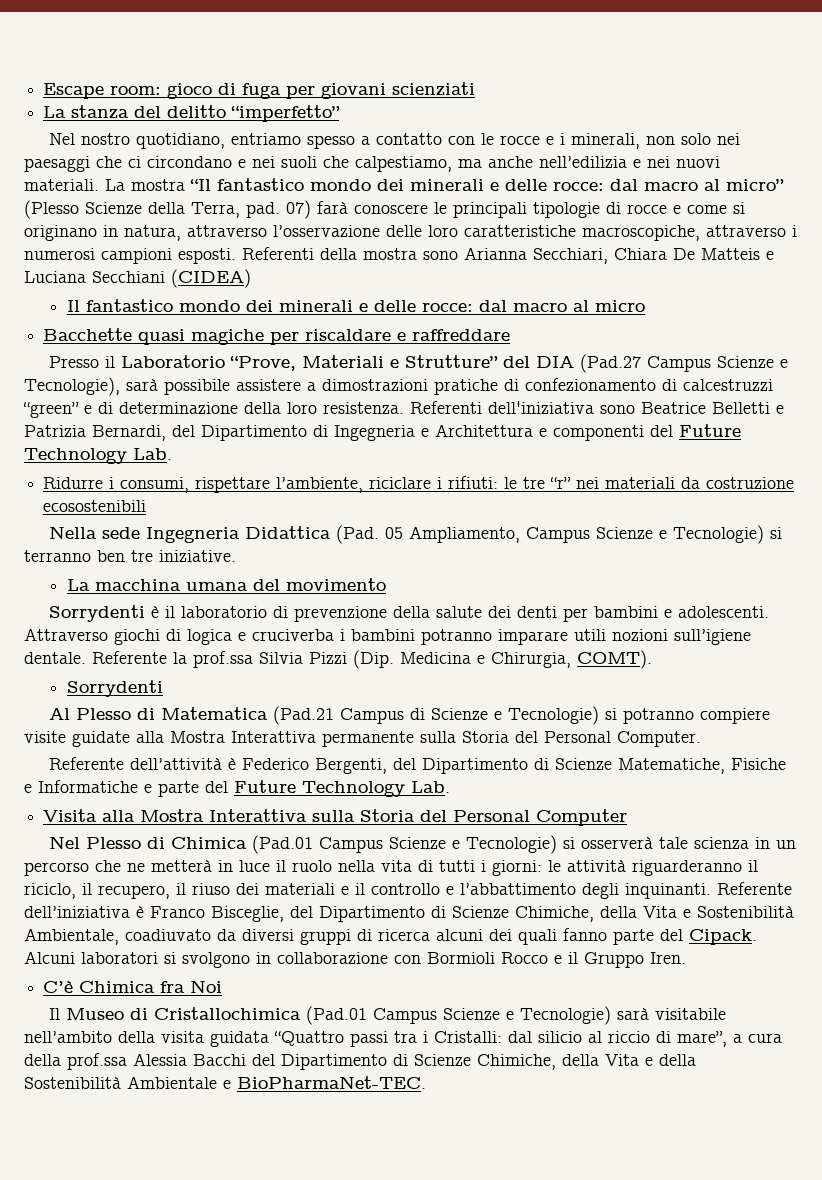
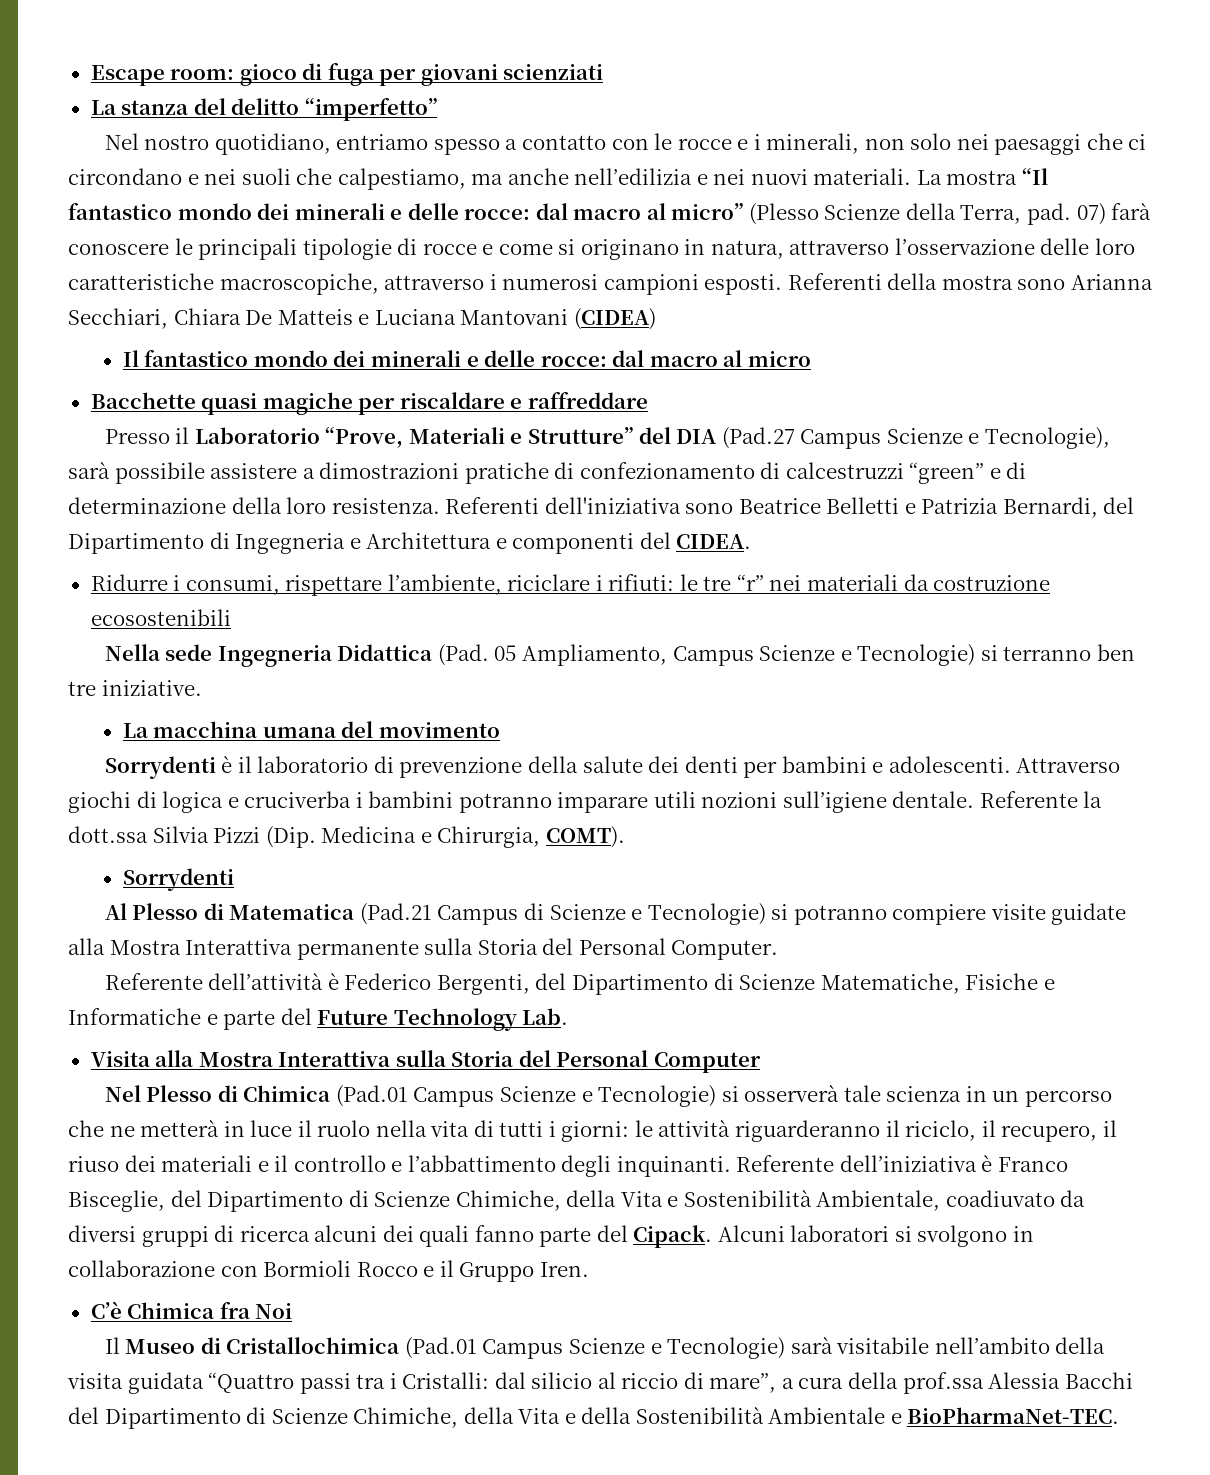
[92,271,165,283] Secchiani -> [460,309,569,325] Mantovani
[679,424,741,437] [24,448,172,464] Future Technology Lab. -> [676,534,752,549] CIDEA.
[193,651,253,668] prof.ssa -> [68,826,148,843] dott.ssa

